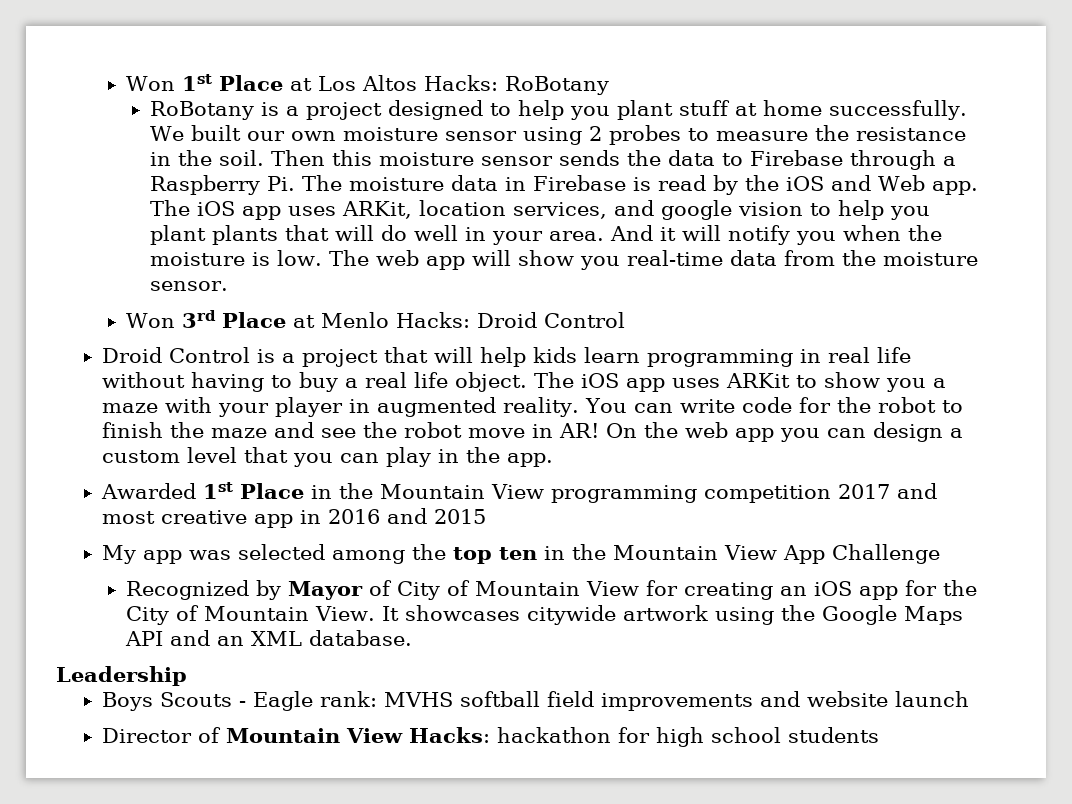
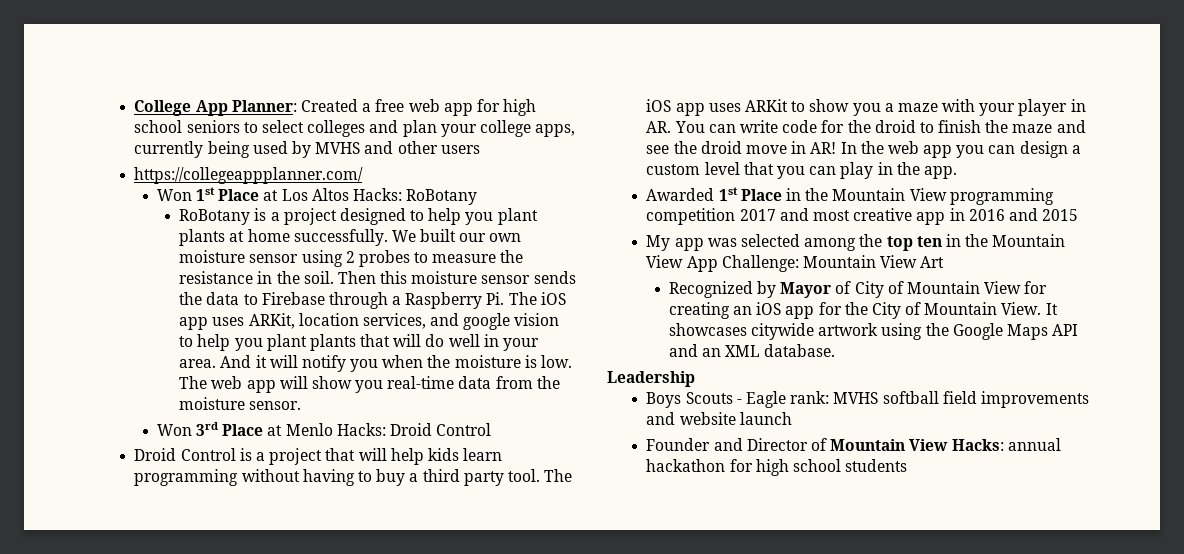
(126, 83) none -> [134,99,537,116] [134,120,576,137] [134,141,480,158] [134,167,364,184] College App Planner: Created a free web app for high school seniors to select colleges and plan your college apps, currently being used by MVHS and other users // https://collegeappplanner.com/ //
[679,100,731,116] stuff -> [179,229,226,246] plants
[349,175,979,195] [150,200,191,216] moisture data in Firebase is read by the iOS and Web app. The -> (537, 298) none
[800,347,912,363] in real life -> (239, 477) none
[365,372,528,392] real life object. -> [422,469,540,486] third party tool.
[377,397,580,417] augmented reality. -> [646,121,672,133] AR.
[878,397,937,413] robot -> [874,120,916,133] droid
[404,422,463,438] robot -> [700,141,742,154] droid
[606,423,638,438] On -> [840,142,857,154] In
[832,544,941,564] Challenge -> [721,255,945,272] Challenge: Mountain View Art
(970, 699) none -> [646,438,743,451] Founder and
(491, 735) none -> [1007,438,1061,451] annual

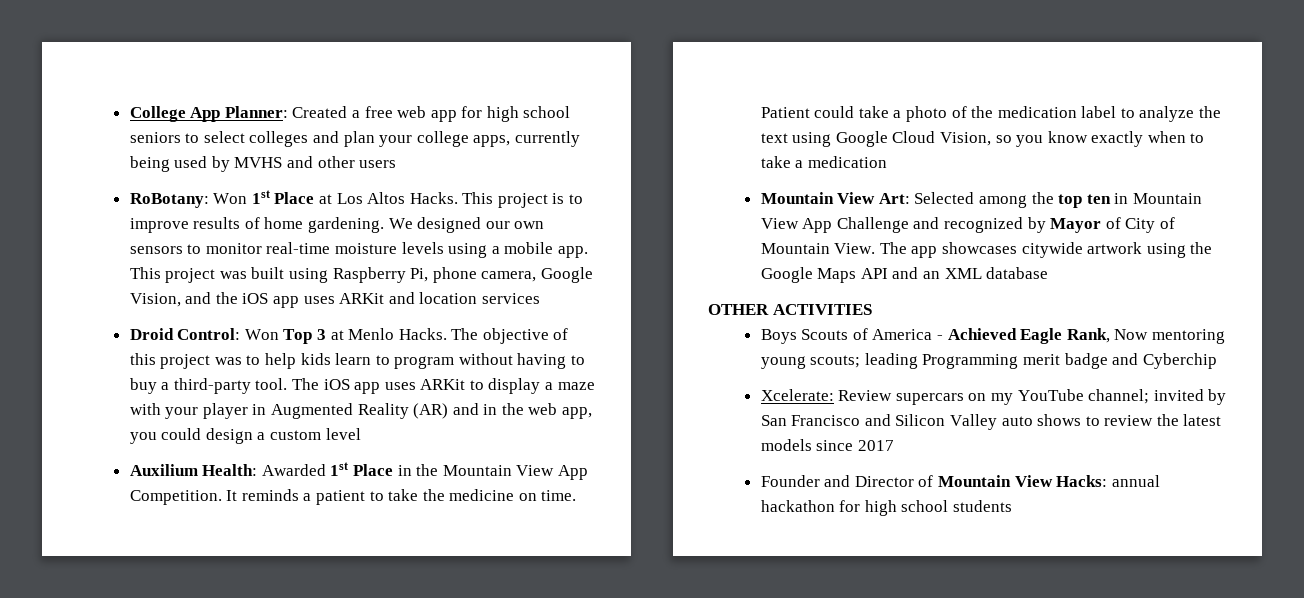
[134,167,364,184] https://collegeappplanner.com/ // -> [129,193,209,208] RoBotany:
[352,188,478,205] [179,208,538,225] [179,229,522,246] [179,250,524,267] [179,271,576,284] [179,292,566,309] [179,313,560,330] [179,334,540,351] [179,355,573,372] [179,376,560,393] [179,397,302,410] [156,422,492,436] [134,448,387,465] Hacks: RoBotany // RoBotany is a project designed to help you plant plants at home successfully. We built our own moisture sensor using 2 probes to measure the resistance in the soil. Then this moisture sensor sends the data to Firebase through a Raspberry Pi. The iOS app uses ARKit, location services, and google vision to help you plant plants that will do well in your area. And it will notify you when the moisture is low. The web app will show you real-time data from the moisture sensor. // Won 3rd Place at Menlo Hacks: Droid Control // Droid Control is a project that will -> [409,192,584,208] [129,217,545,233] [129,242,588,258] [129,267,593,283] [129,292,540,308] [129,328,569,344] [129,353,261,369] Hacks. This project is to improve results of home gardening. We designed our own sensors to monitor real-time moisture levels using a mobile app. This project was built using Raspberry Pi, phone camera, Google Vision, and the iOS app uses ARKit and location services // Droid Control: Won Top 3 at Menlo Hacks. The objective of this project was to
[134,469,239,486] programming -> [375,355,455,369] to program
[422,469,504,486] third party -> [173,378,251,394] third-party
[809,99,881,116] show you -> [488,378,541,394] display
[646,120,1086,133] [646,141,1081,158] [646,162,957,179] AR. You can write code for the droid to finish the maze and see the droid move in AR! In the web app you can design a custom level that you can play in the app. // -> [270,403,593,419] [129,428,361,444] [129,464,258,476] Augmented Reality (AR) and in the web app, you could design a custom level // Auxilium Health:
[949,188,1054,205] [646,208,1079,225] [646,234,800,251] programming competition 2017 and most creative app in 2016 and 2015 // My app was selected -> [557,465,588,480] [129,489,577,505] [760,106,1222,122] [760,131,1205,147] [760,156,887,168] [760,192,975,204] App Competition. It reminds a patient to take the medicine on time. Patient could take a photo of the medication label to analyze the text using Google Cloud Vision, so you know exactly when to take a medication // Mountain View Art: Selected
[965,234,1066,247] [646,255,945,272] [668,281,753,298] the Mountain View App Challenge: Mountain View Art // Recognized -> [1132,193,1202,204] [760,217,1023,233] Mountain View App Challenge and recognized
[984,281,1048,294] [668,302,1058,319] View for creating an iOS app for the City of Mountain View. It -> [834,242,938,258] View. The app
[764,344,836,357] [607,371,695,387] database. // Leadership -> [986,267,1049,279] [708,304,872,315] database // OTHER ACTIVITIES
[736,391,1089,408] [646,412,792,425] - Eagle rank: MVHS softball field improvements and website launch -> [852,328,1225,344] [760,353,1217,369] [760,389,1227,405] [760,414,1222,430] [760,439,894,451] of America - Achieved Eagle Rank, Now mentoring young scouts; leading Programming merit badge and Cyberchip // Xcelerate: Review supercars on my YouTube channel; invited by San Francisco and Silicon Valley auto shows to review the latest models since 2017

